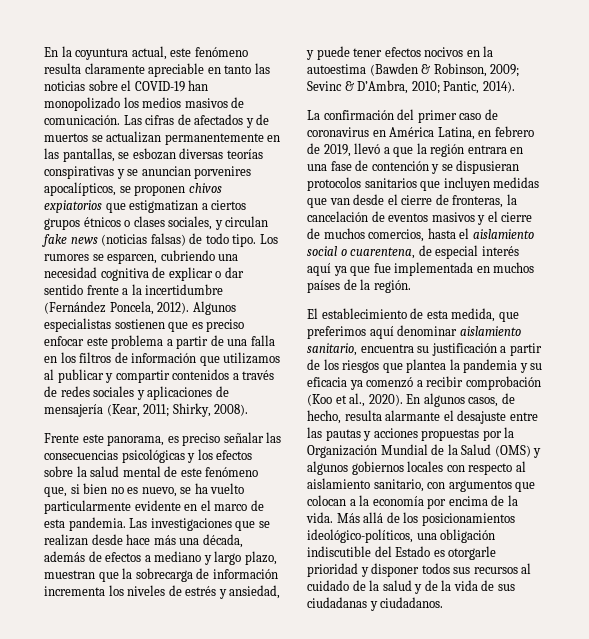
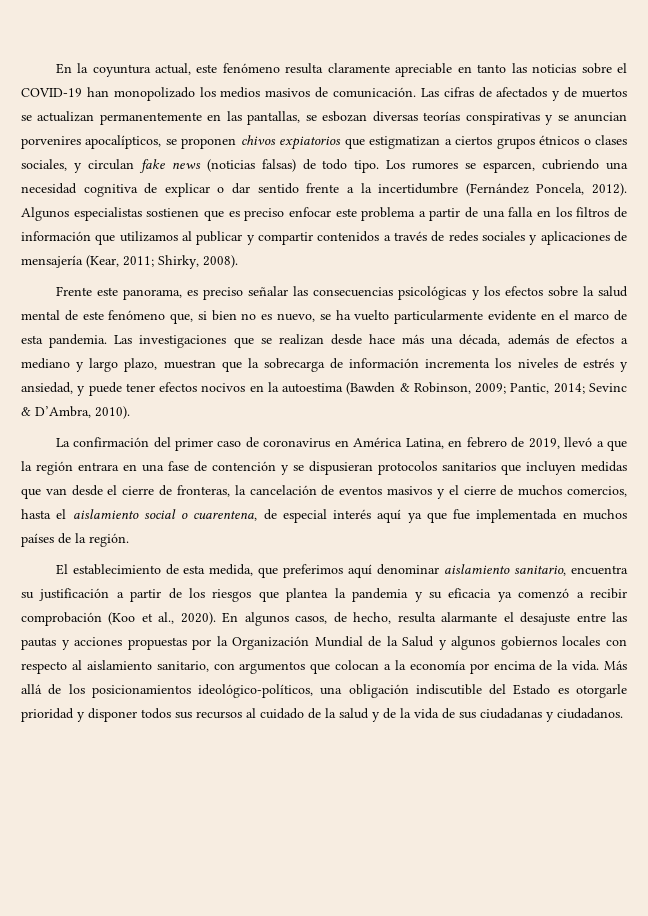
(520, 70) none -> [510,383,585,394] Pantic, 2014;
[411,81,515,94] 2010; Pantic, 2014). -> [95,406,130,419] 2010).
[494,445,531,457] (OMS) -> (435, 641) none

